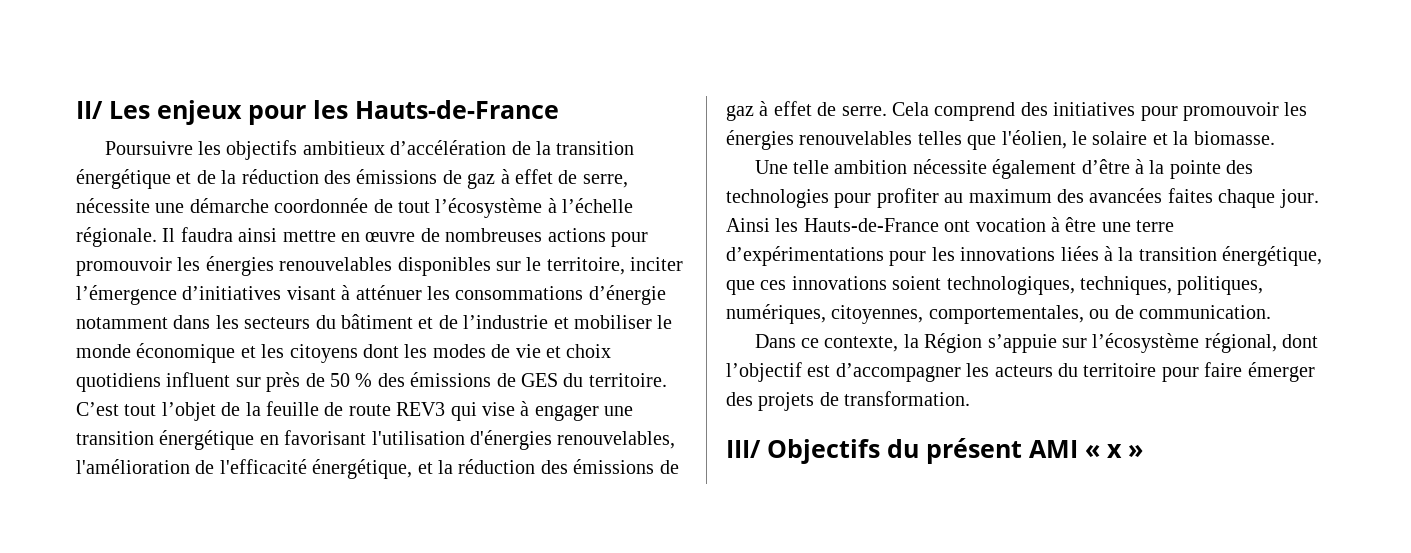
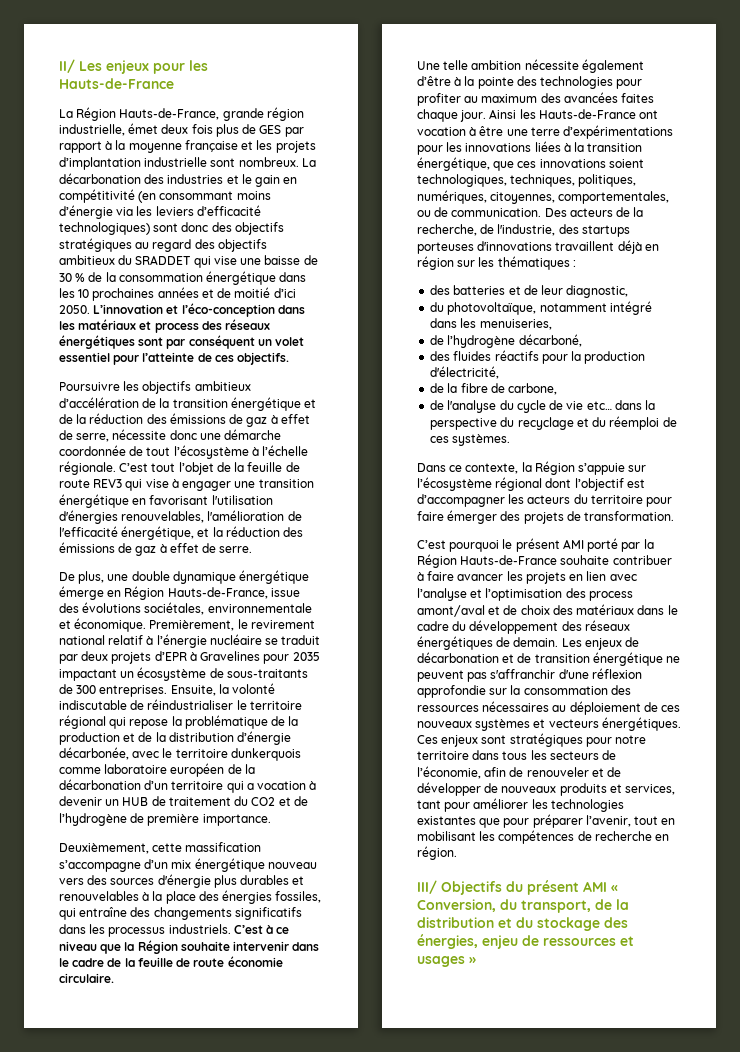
(559, 109) none -> [59,107,304,121] [59,123,304,137] [59,140,316,153] [59,157,316,170] [59,173,298,187] [59,189,271,203] [59,205,261,219] [59,222,284,235] [59,238,267,252] [59,255,318,268] [59,271,307,285] [59,287,296,301] [59,303,305,317] [59,319,271,333] [59,335,305,349] [59,352,290,365] // La Région Hauts-de-France, grande région industrielle, émet deux fois plus de GES par rapport à la moyenne française et les projets d’implantation industrielle sont nombreux. La décarbonation des industries et le gain en compétitivité (en consommant moins d’énergie via les leviers d’efficacité technologiques) sont donc des objectifs stratégiques au regard des objectifs ambitieux du SRADDET qui vise une baisse de 30 % de la consommation énergétique dans les 10 prochaines années et de moitié d’ici 2050. L’innovation et l’éco-conception dans les matériaux et process des réseaux énergétiques sont par conséquent un volet essentiel pour l’atteinte de ces objectifs.
(150, 205) none -> [169,430,197,440] donc
[162,227,648,247] [76,256,684,276] [76,285,666,305] [76,314,673,329] [76,343,612,363] [76,372,667,392] Il faudra ainsi mettre en œuvre de nombreuses actions pour promouvoir les énergies renouvelables disponibles sur le territoire, inciter l’émergence d’initiatives visant à atténuer les consommations d’énergie notamment dans les secteurs du bâtiment et de l’industrie et mobiliser le monde économique et les citoyens dont les modes de vie et choix quotidiens influent sur près de 50 % des émissions de GES du territoire. -> (116, 468) none
[892,102,1308,121] [726,130,1275,150] Cela comprend des initiatives pour promouvoir les énergies renouvelables telles que l'éolien, le solaire et la biomasse. -> [59,570,310,584] [59,586,300,600] [59,602,312,615] [59,618,315,632] [59,634,321,648] [59,651,320,664] [59,667,308,681] [59,683,276,697] [59,699,302,710] [59,715,299,729] [59,731,292,745] [59,747,301,761] [59,763,255,777] [59,779,317,793] [59,796,308,806] [59,813,271,826] [59,842,262,854] [59,858,317,872] [59,874,305,888] [59,890,322,904] [59,907,302,920] [59,924,290,937] [59,940,320,954] [59,956,283,967] [59,973,114,983] // De plus, une double dynamique énergétique émerge en Région Hauts-de-France, issue des évolutions sociétales, environnementale et économique. Premièrement, le revirement national relatif à l’énergie nucléaire se traduit par deux projets d’EPR à Gravelines pour 2035 impactant un écosystème de sous-traitants de 300 entreprises. Ensuite, la volonté indiscutable de réindustrialiser le territoire régional qui repose la problématique de la production et de la distribution d’énergie décarbonée, avec le territoire dunkerquois comme laboratoire européen de la décarbonation d’un territoire qui a vocation à devenir un HUB de traitement du CO2 et de l’hydrogène de première importance. // Deuxièmement, cette massification s’accompagne d’un mix énergétique nouveau vers des sources d'énergie plus durables et renouvelables à la place des énergies fossiles, qui entraîne des changements significatifs dans les processus industriels. C’est à ce niveau que la Région souhaite intervenir dans le cadre de la feuille de route économie circulaire.
(1271, 312) none -> [544,207,644,217] [417,224,630,237] [417,240,659,254] [417,256,576,270] [430,285,629,298] [430,301,652,315] [430,318,552,330] [430,334,582,348] [430,350,646,364] [430,366,500,379] [430,383,558,395] [430,400,656,413] [430,416,677,430] [430,434,511,446] Des acteurs de la recherche, de l'industrie, des startups porteuses d'innovations travaillent déjà en région sur les thématiques : // des batteries et de leur diagnostic, // du photovoltaïque, notamment intégré dans les menuiseries, // de l’hydrogène décarboné, // des fluides réactifs pour la production d'électricité, // de la fibre de carbone, // de l'analyse du cycle de vie etc… dans la perspective du recyclage et du réemploi de ces systèmes.
[1204,333,1277,353] régional, -> [495,477,543,491] régional
(971, 398) none -> [417,538,654,552] [417,554,672,568] [417,571,637,584] [417,588,633,601] [417,604,678,617] [417,620,630,634] [417,636,640,650] [417,652,681,666] [417,668,642,682] [417,685,631,698] [417,701,681,715] [417,717,681,731] [417,733,647,747] [417,750,617,760] [417,766,622,779] [417,782,676,796] [417,798,624,812] [417,814,676,828] [417,830,670,844] [417,846,457,860] // C’est pourquoi le présent AMI porté par la Région Hauts-de-France souhaite contribuer à faire avancer les projets en lien avec l’analyse et l’optimisation des process amont/aval et de choix des matériaux dans le cadre du développement des réseaux énergétiques de demain. Les enjeux de décarbonation et de transition énergétique ne peuvent pas s'affranchir d'une réflexion approfondie sur la consommation des ressources nécessaires au déploiement de ces nouveaux systèmes et vecteurs énergétiques. Ces enjeux sont stratégiques pour notre territoire dans tous les secteurs de l’économie, afin de renouveler et de développer de nouveaux produits et services, tant pour améliorer les technologies existantes que pour préparer l’avenir, tout en mobilisant les compétences de recherche en région.
[1107,444,1122,458] x -> [417,899,629,913] [417,917,628,931] [417,934,634,949] [417,956,465,967] Conversion, du transport, de la distribution et du stockage des énergies, enjeu de ressources et usages

